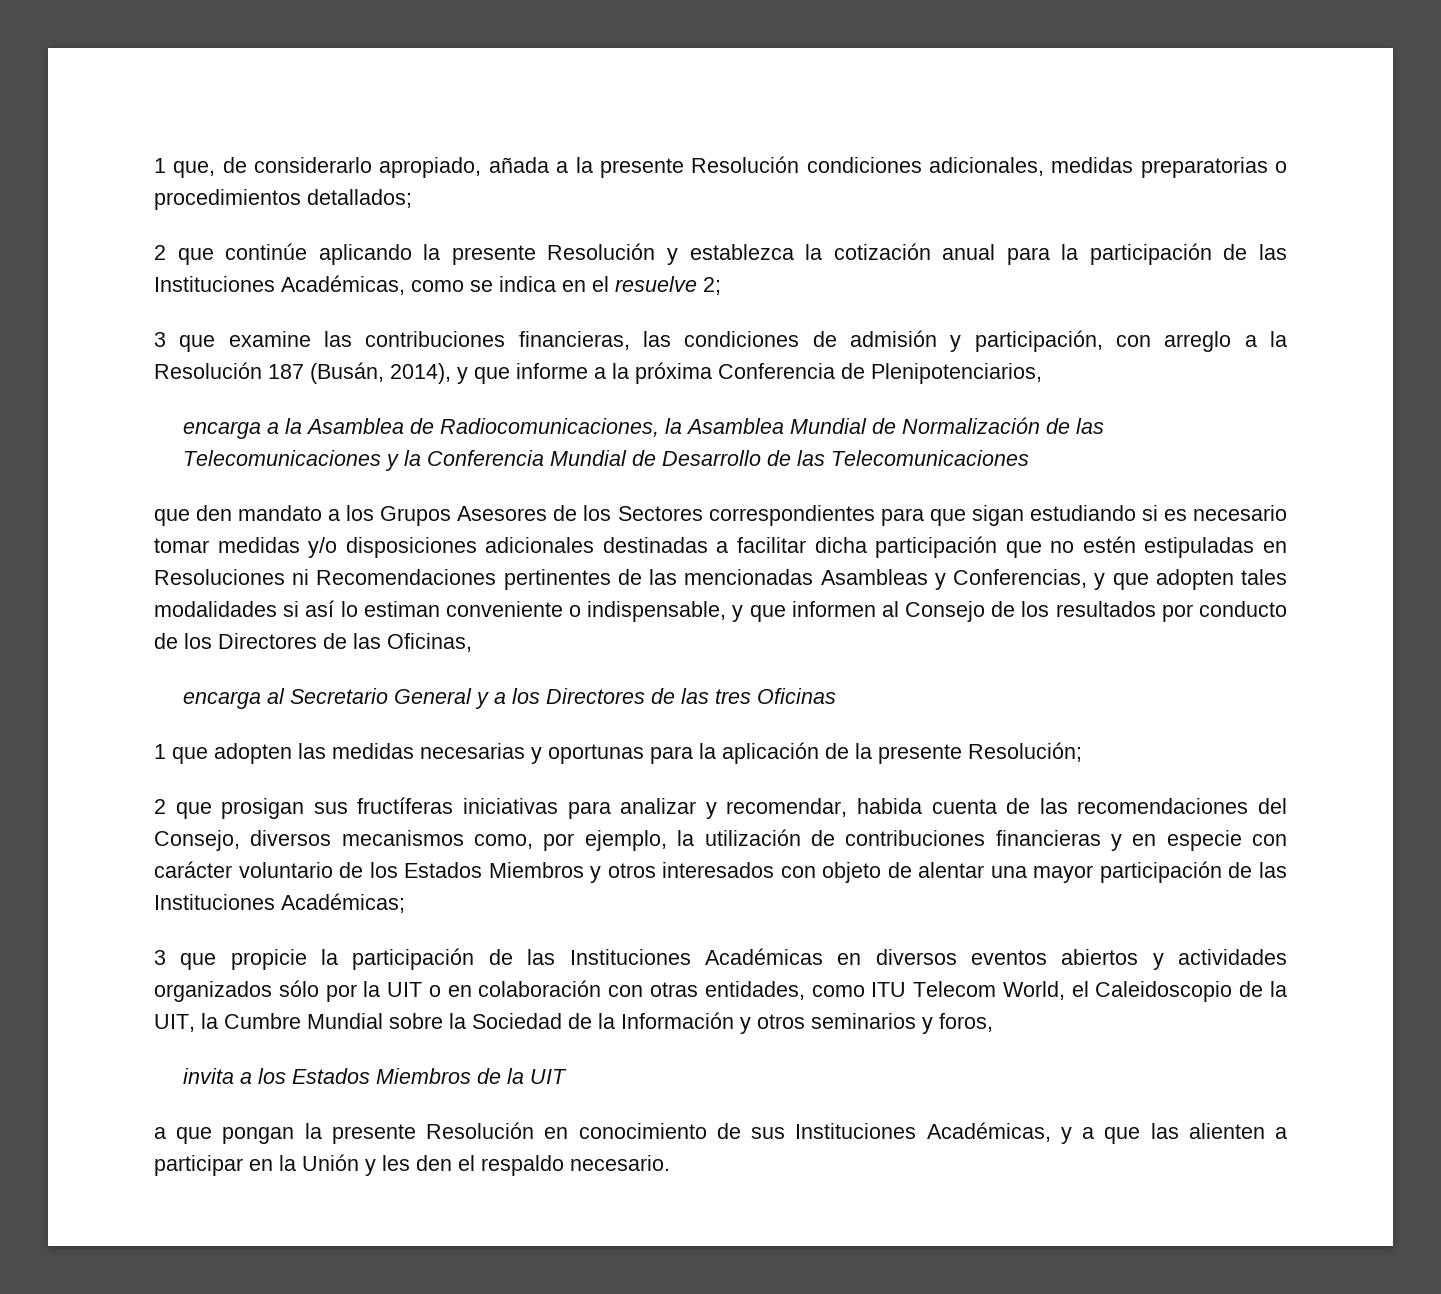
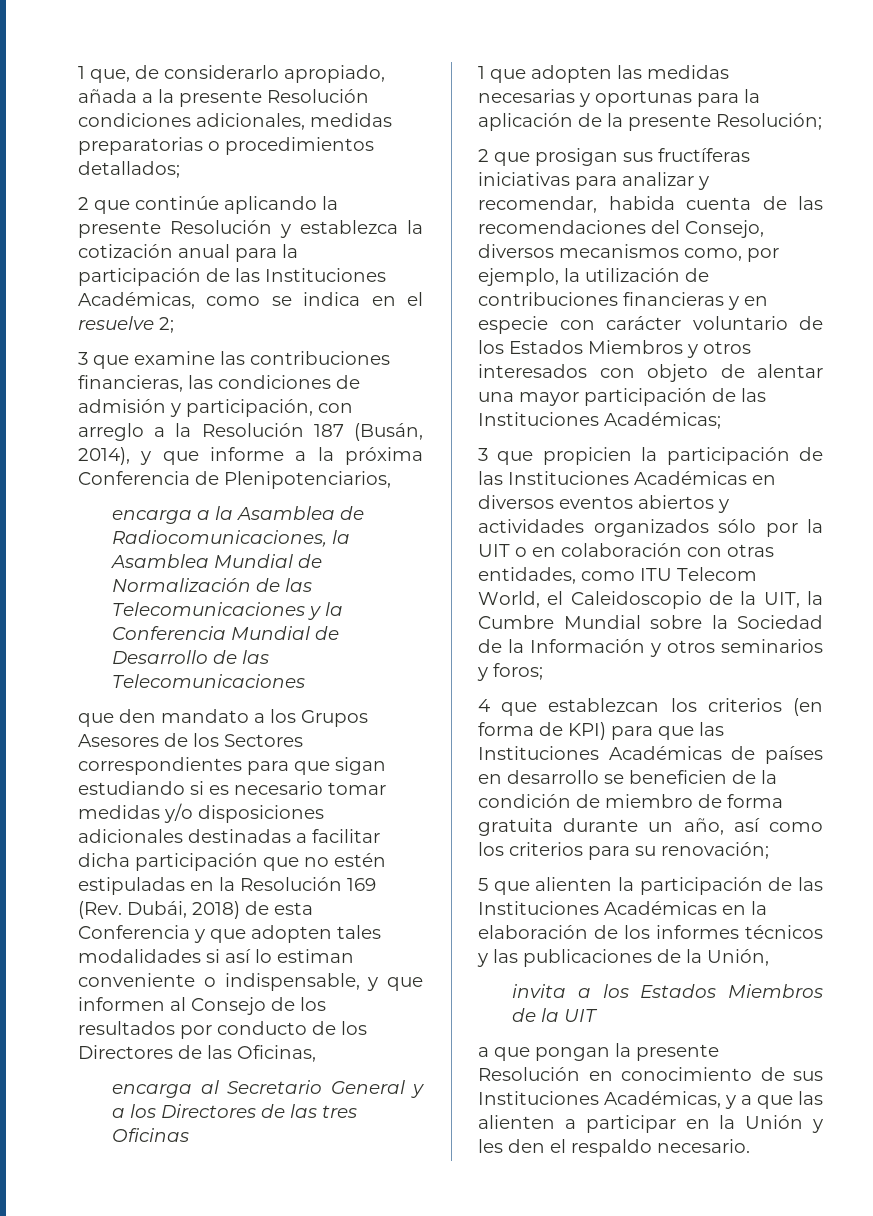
[154,569,1088,590] Resoluciones ni Recomendaciones pertinentes de las mencionadas Asambleas y Conferencias, -> [219,877,376,891] [78,901,313,919] [78,925,190,939] la Resolución 169 (Rev. Dubái, 2018) de esta Conferencia
[230,949,307,970] propicie -> [542,447,632,465] propicien
[939,1013,993,1032] foros, -> [493,663,543,680] [478,698,823,716] [478,722,724,740] [478,746,823,764] [478,770,777,784] [478,794,783,808] [478,818,823,836] [478,842,769,860] [478,877,823,895] [478,901,767,915] [478,925,823,939] [477,949,769,967] foros; // 4 que establezcan los criterios (en forma de KPI) para que las Instituciones Académicas de países en desarrollo se beneficien de la condición de miembro de forma gratuita durante un año, así como los criterios para su renovación; // 5 que alienten la participación de las Instituciones Académicas en la elaboración de los informes técnicos y las publicaciones de la Unión,

